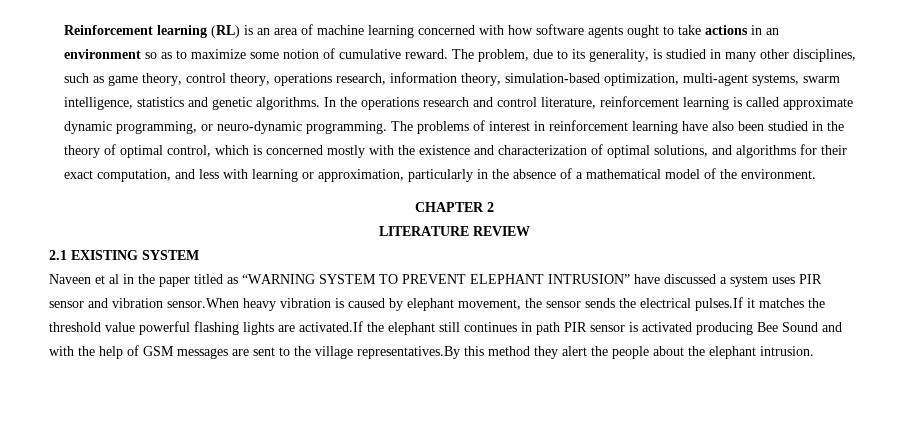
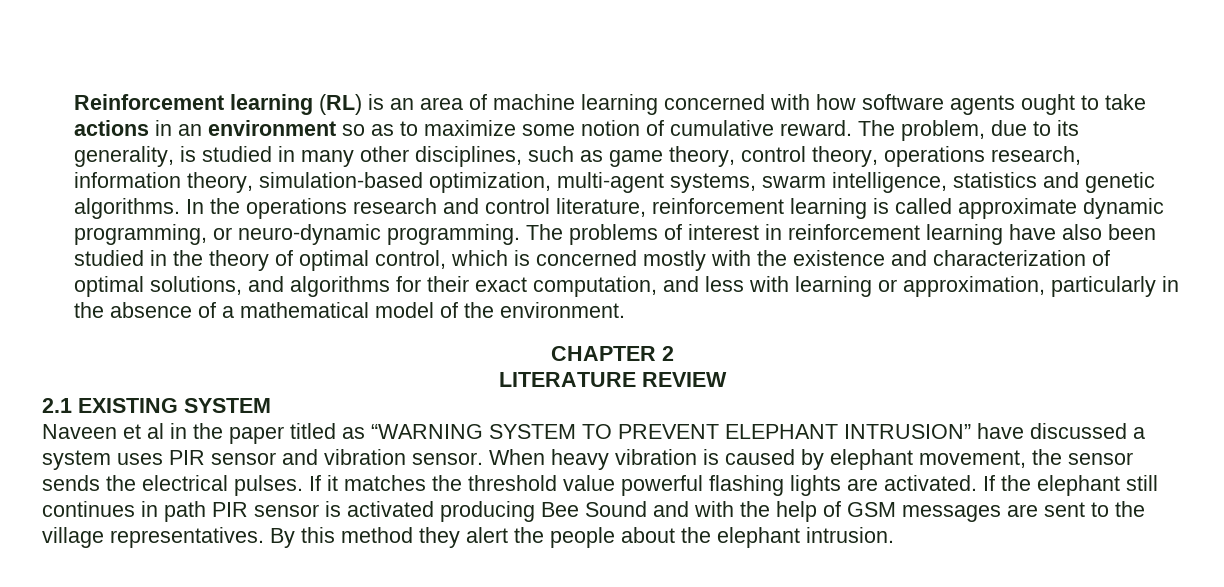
[167,298,239,308] sensor.When -> [412,449,545,465] sensor. When
[695,297,743,311] pulses.If -> [234,475,321,496] pulses. If
[299,321,363,332] activated.If -> [884,475,995,491] activated. If
[357,346,460,359] representatives.By -> [110,527,295,548] representatives. By

